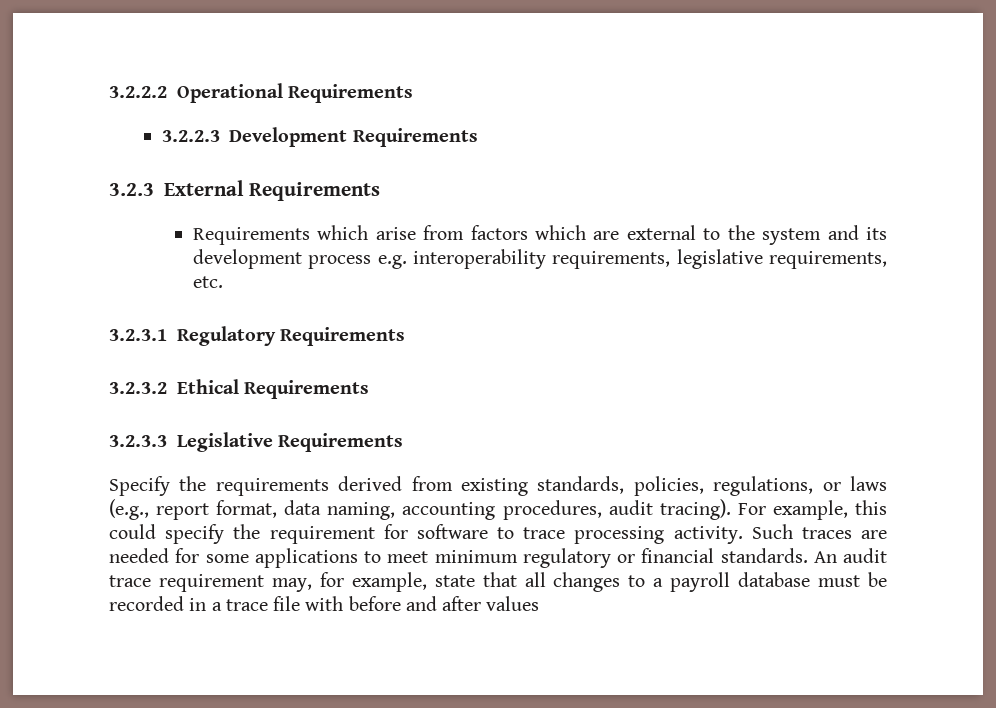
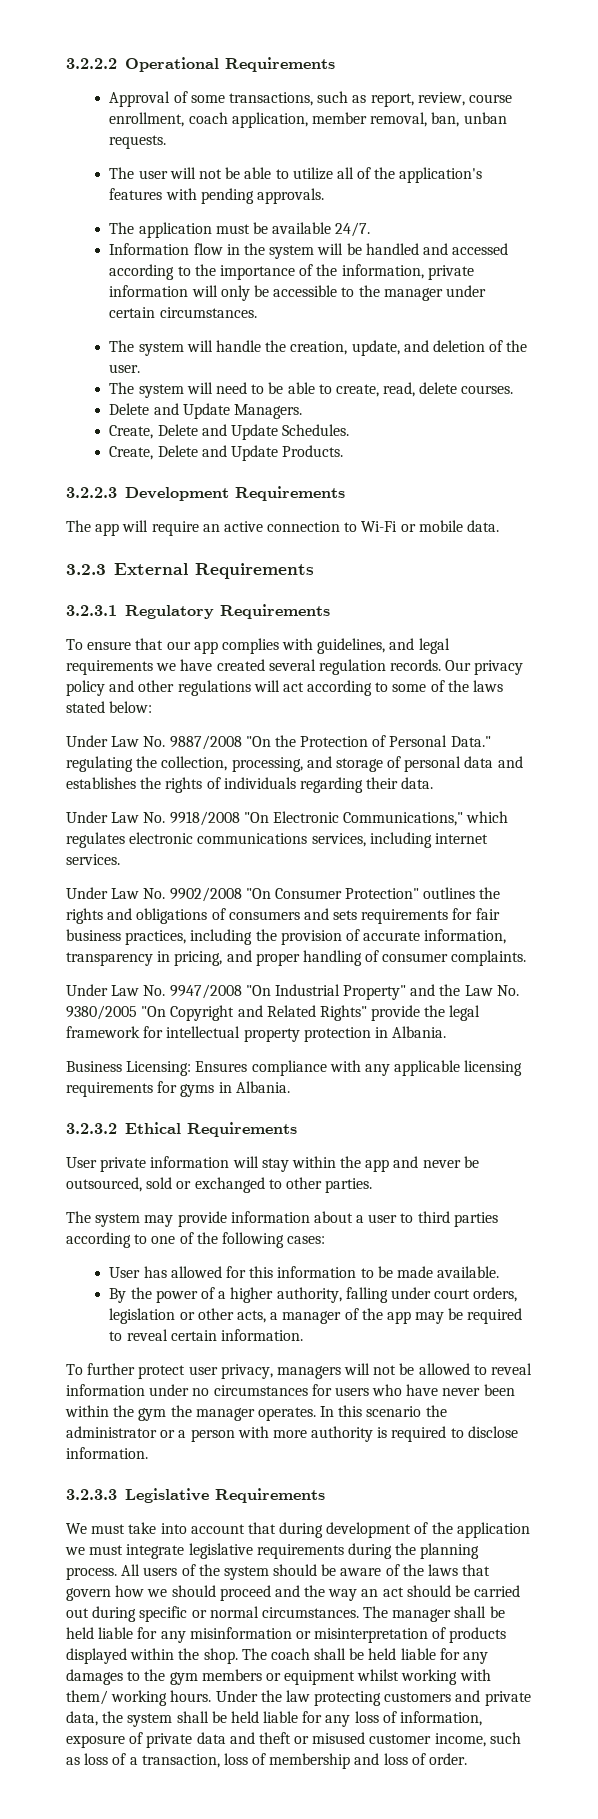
[161,127,478,147] [109,180,381,201] [192,225,887,245] [192,249,887,269] [192,276,223,288] [109,326,406,346] [109,379,370,399] [109,432,404,452] [109,476,887,496] [109,499,888,520] [109,524,887,544] [109,548,887,568] [109,572,888,592] [109,596,540,611] 3.2.2.3 Development Requirements // 3.2.3 External Requirements // Requirements which arise from factors which are external to the system and its development process e.g. interoperability requirements, legislative requirements, etc. // 3.2.3.1 Regulatory Requirements // 3.2.3.2 Ethical Requirements // 3.2.3.3 Legislative Requirements // Specify the requirements derived from existing standards, policies, regulations, or laws (e.g., report format, data naming, accounting procedures, audit tracing). For example, this could specify the requirement for software to trace processing activity. Such traces are needed for some applications to meet minimum regulatory or financial standards. An audit trace requirement may, for example, state that all changes to a payroll database must be recorded in a trace file with before and after values -> [109,91,512,107] [109,112,507,128] [109,135,167,149] [109,167,483,183] [109,188,324,204] [109,222,371,238] [109,243,509,259] [109,264,474,280] [109,285,486,301] [109,307,257,318] [109,340,528,356] [109,364,141,373] [109,382,514,398] [109,403,302,419] [109,424,350,440] [109,445,344,461] [66,486,345,501] [66,520,500,536] [66,563,314,579] [66,604,330,619] [66,638,450,654] [66,659,524,675] [66,680,504,696] [66,701,153,713] [66,735,491,750] [66,756,523,772] [66,777,434,793] [66,811,509,826] [66,832,488,848] [66,854,120,865] [66,887,501,902] [66,908,500,924] [66,929,507,945] [66,950,527,966] [66,984,519,1000] [66,1005,481,1021] [66,1026,447,1042] [66,1060,523,1076] [66,1081,290,1097] [66,1122,297,1137] [66,1156,479,1172] [66,1177,373,1193] [66,1211,498,1227] [66,1232,326,1248] [109,1266,500,1278] [109,1287,518,1303] [109,1308,523,1324] [109,1329,303,1341] [66,1363,533,1379] [66,1384,515,1396] [65,1405,447,1421] [66,1426,518,1442] [66,1447,148,1459] [66,1488,325,1503] [66,1522,530,1538] [65,1543,480,1559] [66,1564,491,1580] [66,1585,521,1601] [66,1606,505,1622] [66,1627,507,1643] [66,1648,489,1664] [66,1669,491,1685] [66,1690,531,1706] [66,1711,483,1727] [66,1732,521,1748] [66,1753,468,1769] Approval of some transactions, such as report, review, course enrollment, coach application, member removal, ban, unban requests. // The user will not be able to utilize all of the application's features with pending approvals. // The application must be available 24/7. // Information flow in the system will be handled and accessed according to the importance of the information, private information will only be accessible to the manager under certain circumstances. // The system will handle the creation, update, and deletion of the user. // The system will need to be able to create, read, delete courses. // Delete and Update Managers. // Create, Delete and Update Schedules. // Create, Delete and Update Products. // 3.2.2.3 Development Requirements // The app will require an active connection to Wi-Fi or mobile data. // 3.2.3 External Requirements // 3.2.3.1 Regulatory Requirements // To ensure that our app complies with guidelines, and legal requirements we have created several regulation records. Our privacy policy and other regulations will act according to some of the laws stated below: // Under Law No. 9887/2008 "On the Protection of Personal Data." regulating the collection, processing, and storage of personal data and establishes the rights of individuals regarding their data. // Under Law No. 9918/2008 "On Electronic Communications," which regulates electronic communications services, including internet services. // Under Law No. 9902/2008 "On Consumer Protection" outlines the rights and obligations of consumers and sets requirements for fair business practices, including the provision of accurate information, transparency in pricing, and proper handling of consumer complaints. // Under Law No. 9947/2008 "On Industrial Property" and the Law No. 9380/2005 "On Copyright and Related Rights" provide the legal framework for intellectual property protection in Albania. // Business Licensing: Ensures compliance with any applicable licensing requirements for gyms in Albania. // 3.2.3.2 Ethical Requirements // User private information will stay within the app and never be outsourced, sold or exchanged to other parties. // The system may provide information about a user to third parties according to one of the following cases: // User has allowed for this information to be made available. // By the power of a higher authority, falling under court orders, legislation or other acts, a manager of the app may be required to reveal certain information. // To further protect user privacy, managers will not be allowed to reveal information under no circumstances for users who have never been within the gym the manager operates. In this scenario the administrator or a person with more authority is required to disclose information. // 3.2.3.3 Legislative Requirements // We must take into account that during development of the application we must integrate legislative requirements during the planning process. All users of the system should be aware of the laws that govern how we should proceed and the way an act should be carried out during specific or normal circumstances. The manager shall be held liable for any misinformation or misinterpretation of products displayed within the shop. The coach shall be held liable for any damages to the gym members or equipment whilst working with them/ working hours. Under the law protecting customers and private data, the system shall be held liable for any loss of information, exposure of private data and theft or misused customer income, such as loss of a transaction, loss of membership and loss of order.

